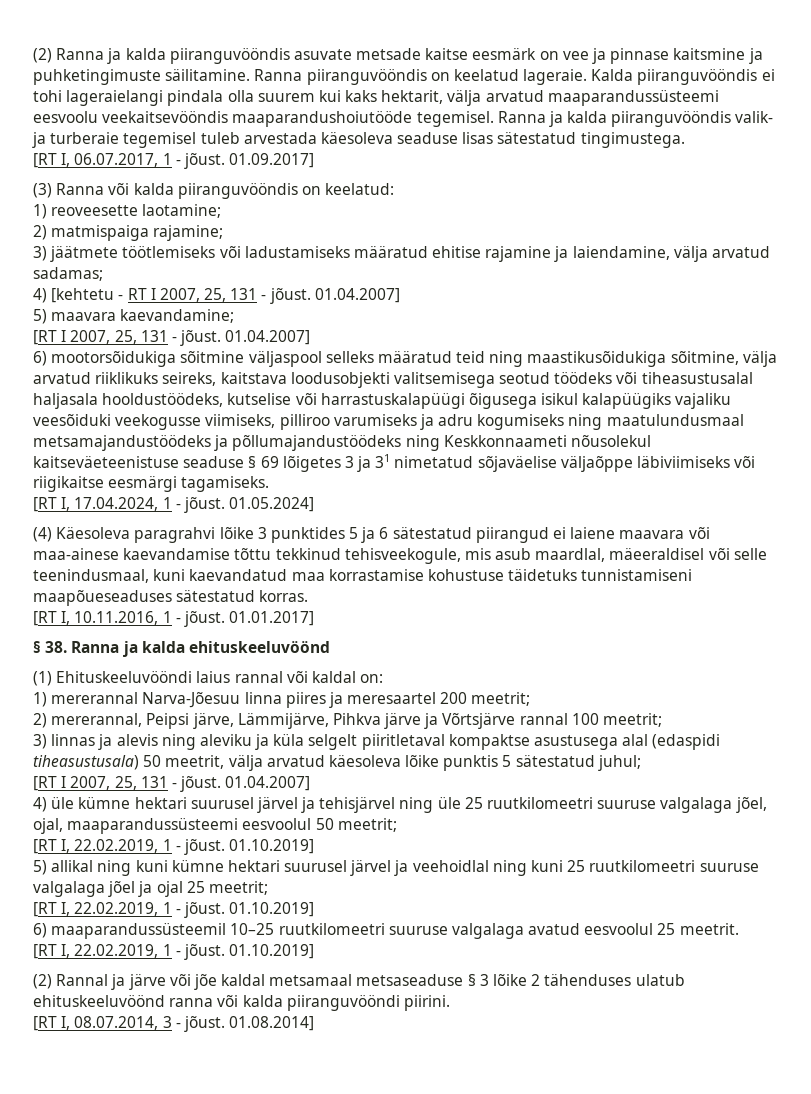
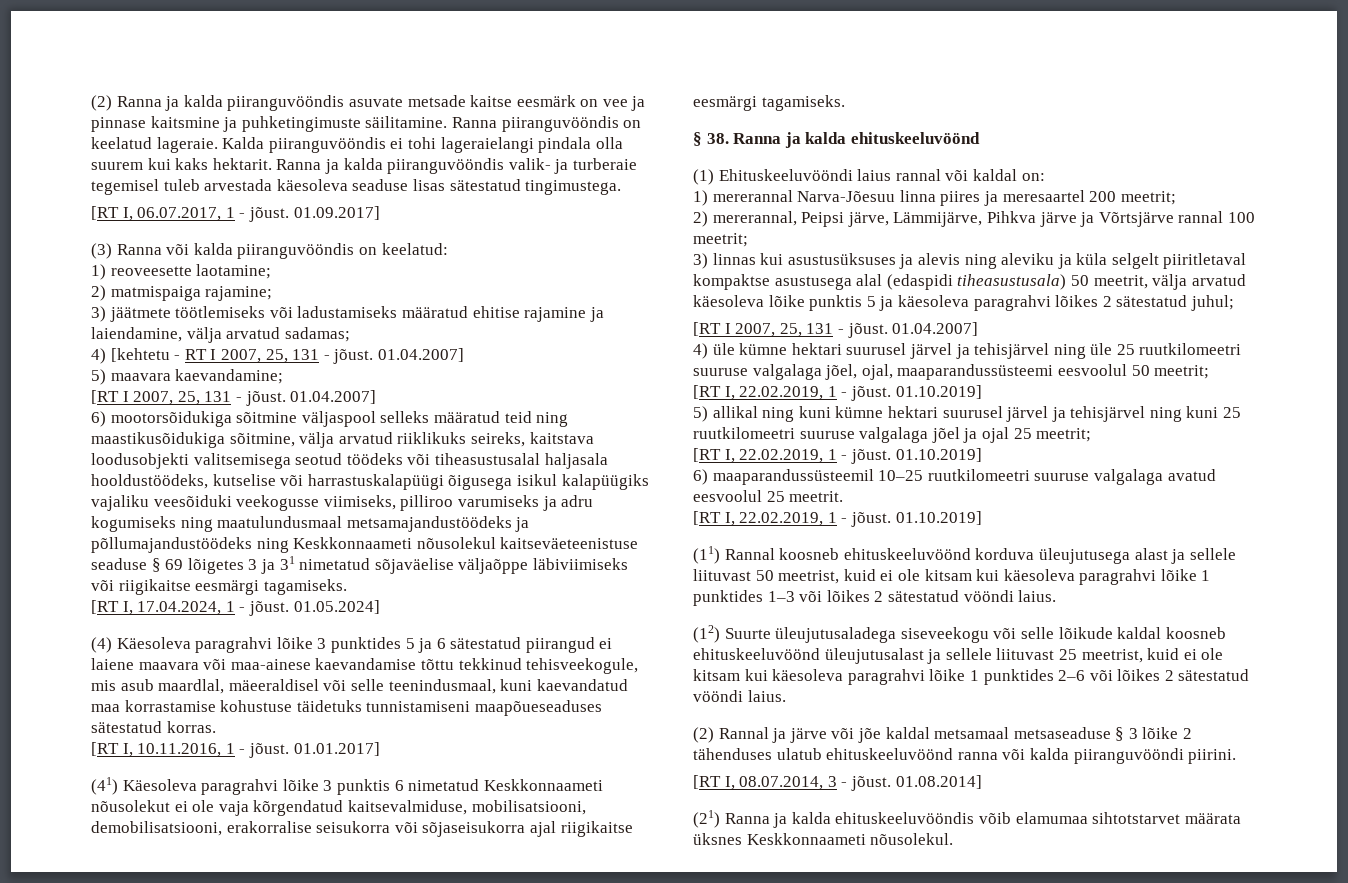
[381,90,719,106] [33,111,494,127] hektarit, välja arvatud maaparandussüsteemi eesvoolu veekaitsevööndis maaparandushoiutööde tegemisel. -> [212,158,272,170] hektarit.
(315, 618) none -> [91,777,603,795] [91,800,586,816] [91,821,633,837] [693,95,845,111] // (41) Käesoleva paragrahvi lõike 3 punktis 6 nimetatud Keskkonnaameti nõusolekut ei ole vaja kõrgendatud kaitsevalmiduse, mobilisatsiooni, demobilisatsiooni, erakorralise seisukorra või sõjaseisukorra ajal riigikaitse eesmärgi tagamiseks.
(96, 740) none -> [760,253,896,265] kui asustusüksuses
(512, 761) none -> [879,295,1112,311] ja käesoleva paragrahvi lõikes 2
[412,860,489,872] veehoidlal -> [1070,406,1146,422] tehisjärvel
(315, 951) none -> [693,546,1236,564] [693,569,1211,585] [693,590,1057,606] [693,625,1226,643] [693,648,1224,664] [693,669,1250,685] [693,690,786,702] // (11) Rannal koosneb ehituskeeluvöönd korduva üleujutusega alast ja sellele liituvast 50 meetrist, kuid ei ole kitsam kui käesoleva paragrahvi lõike 1 punktides 1‒3 või lõikes 2 sätestatud vööndi laius. // (12) Suurte üleujutusaladega siseveekogu või selle lõikude kaldal koosneb ehituskeeluvöönd üleujutusalast ja sellele liituvast 25 meetrist, kuid ei ole kitsam kui käesoleva paragrahvi lõike 1 punktides 2‒6 või lõikes 2 sätestatud vööndi laius.
(315, 1023) none -> [693,810,1241,828] [693,833,954,845] // (21) Ranna ja kalda ehituskeeluvööndis võib elamumaa sihtotstarvet määrata üksnes Keskkonnaameti nõusolekul.

